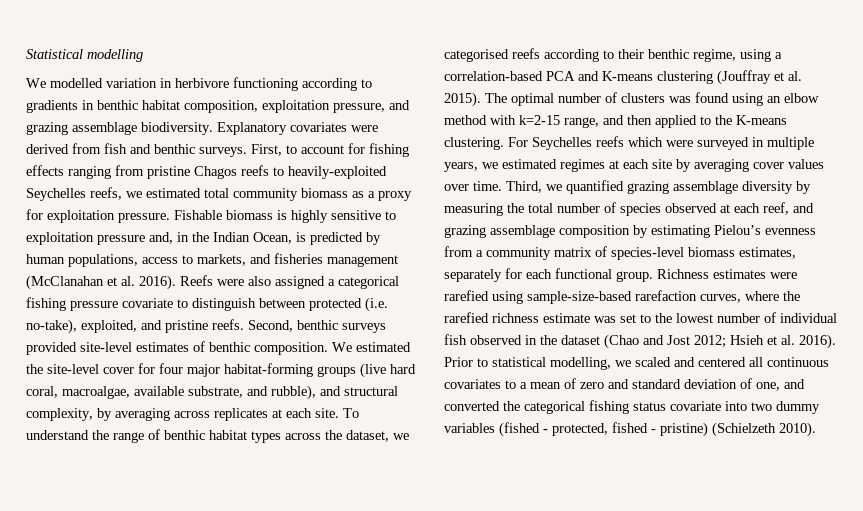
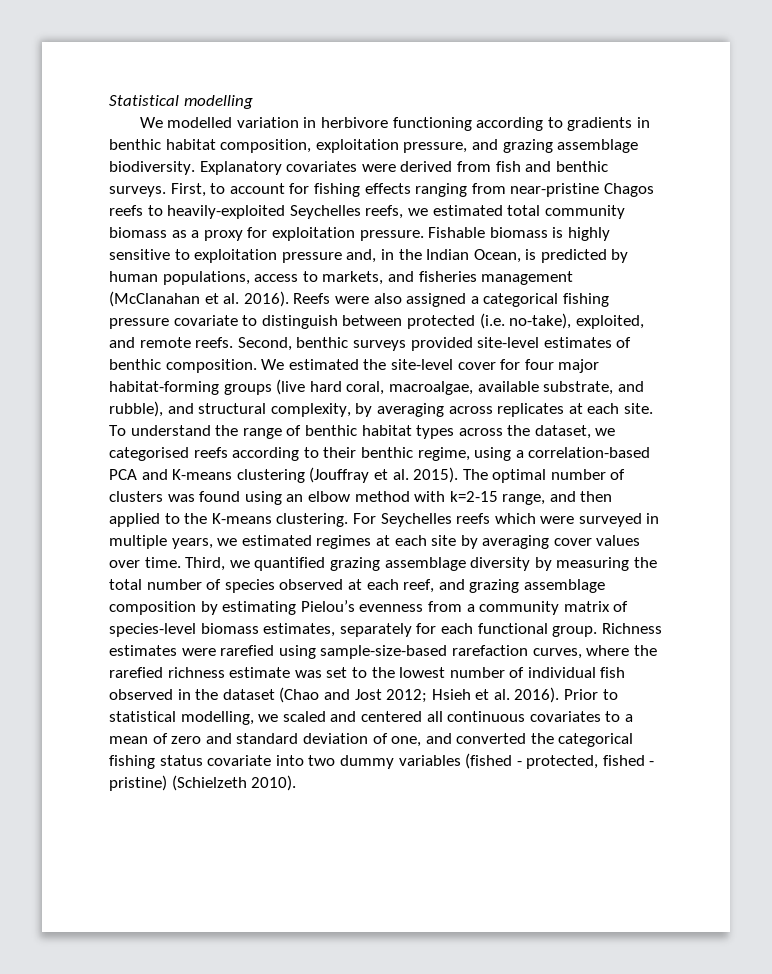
[147,166,190,179] pristine -> [510,183,600,197] near-pristine
[165,320,208,333] pristine -> [139,337,191,348] remote

